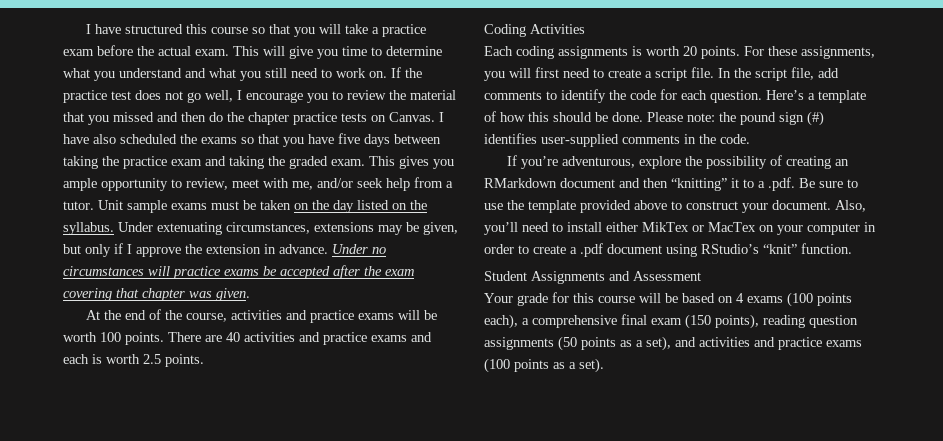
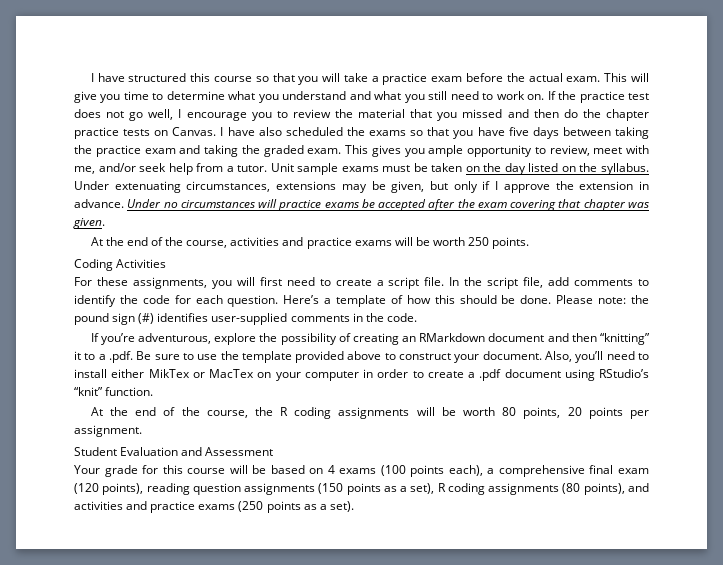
[100,332,432,345] [63,354,204,367] [484,24,585,37] [484,46,740,59] 100 points. There are 40 activities and practice exams and each is worth 2.5 points. // Coding Activities // Each coding assignments is worth 20 points. -> [468,237,530,249] [74,259,167,271] 250 points. // Coding Activities //
(852, 248) none -> [90,407,649,419] [74,425,142,437] // At the end of the course, the R coding assignments will be worth 80 points, 20 points per assignment.
[531,271,605,284] Assignments -> [120,447,179,456] Evaluation
[685,314,711,329] (150 -> [74,483,99,494] (120
[558,336,577,351] (50 -> [318,483,344,494] (150
(671, 343) none -> [437,483,625,495] R coding assignments (80 points),
[484,358,510,373] (100 -> [238,501,264,512] (250

